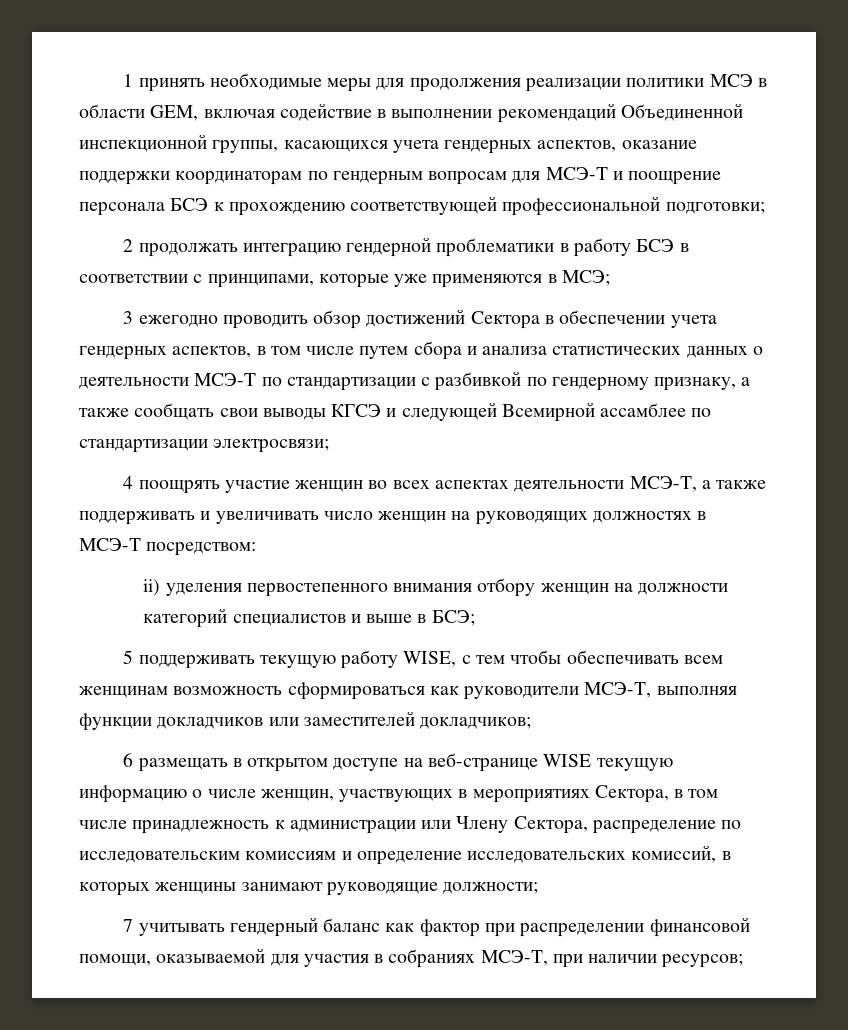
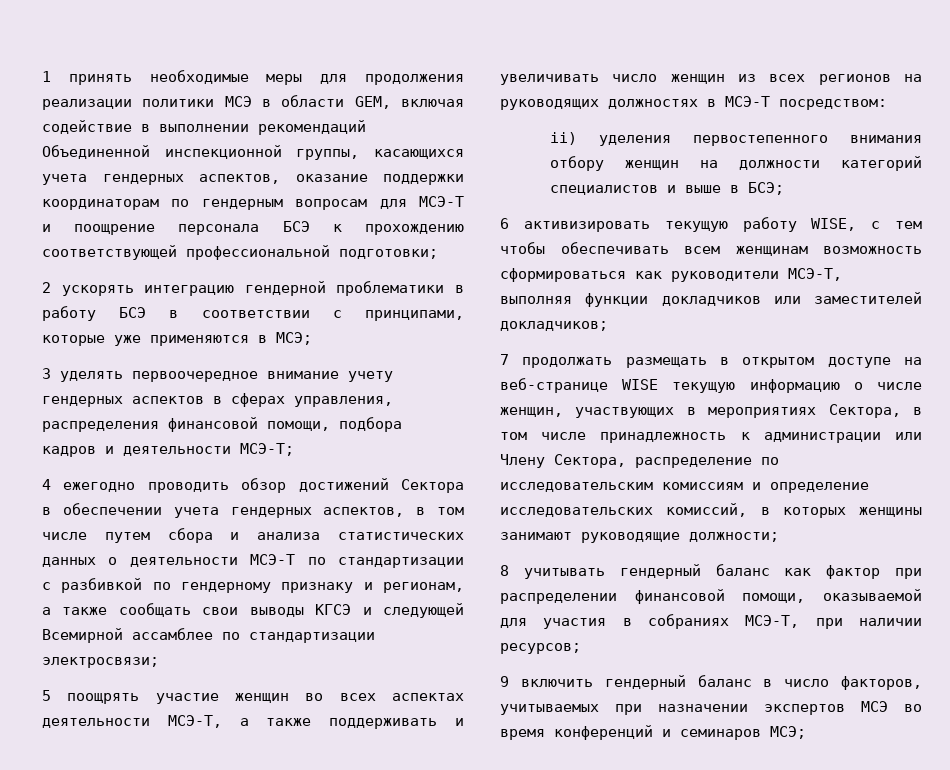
[138,243,238,257] продолжать -> [61,285,134,296] ускорять
(134, 317) none -> [60,371,393,382] [42,393,393,407] [42,417,402,432] [42,443,294,457] [42,479,51,490] уделять первоочередное внимание учету гендерных аспектов в сферах управления, распределения финансовой помощи, подбора кадров и деятельности МСЭ-T; // 4
[654,377,737,391] признаку, -> [281,582,464,593] признаку и регионам,
[123,476,134,489] 4 -> [42,690,51,701] 5
(447, 517) none -> [738,74,891,85] из всех регионов
[123,650,255,669] 5 поддерживать -> [500,218,650,232] 6 активизировать
[123,753,134,767] 6 -> [500,354,613,368] 7 продолжать
[123,919,134,932] 7 -> [500,565,509,576] 8
(744, 961) none -> [500,675,922,690] [500,701,922,715] [500,725,806,740] // 9 включить гендерный баланс в число факторов, учитываемых при назначении экспертов МСЭ во время конференций и семинаров МСЭ;

